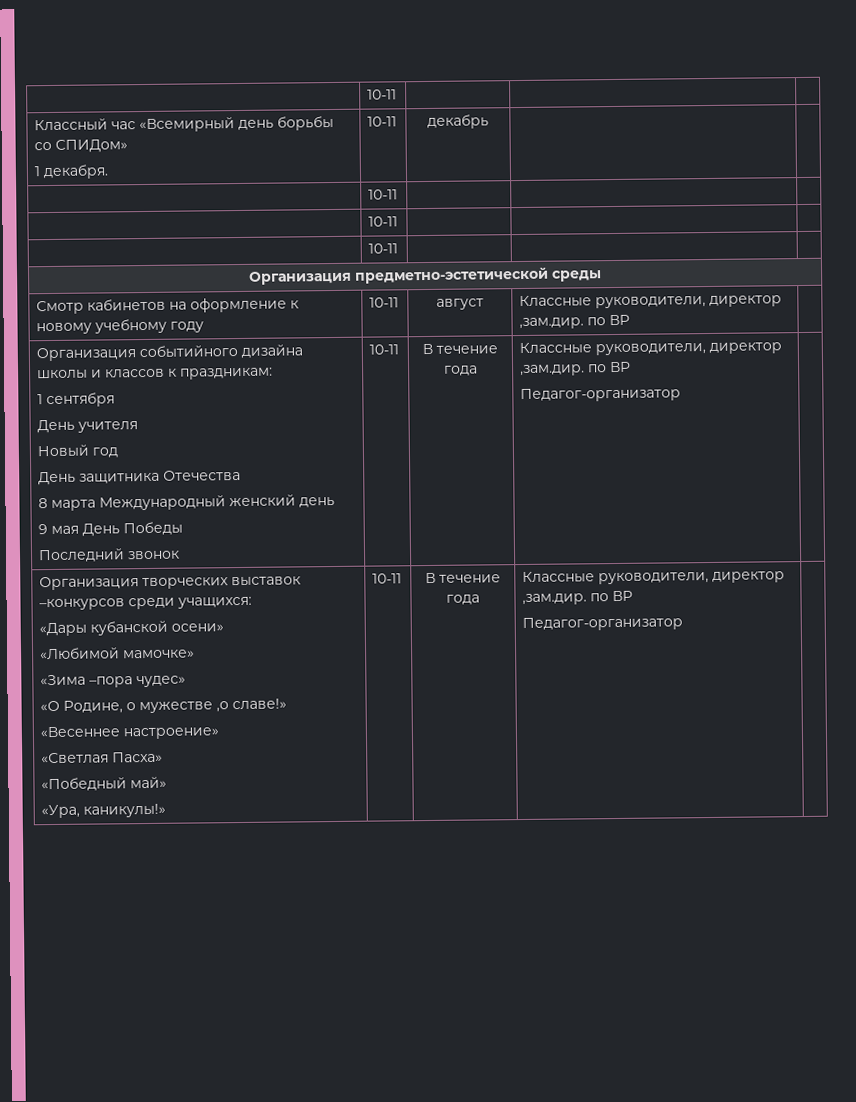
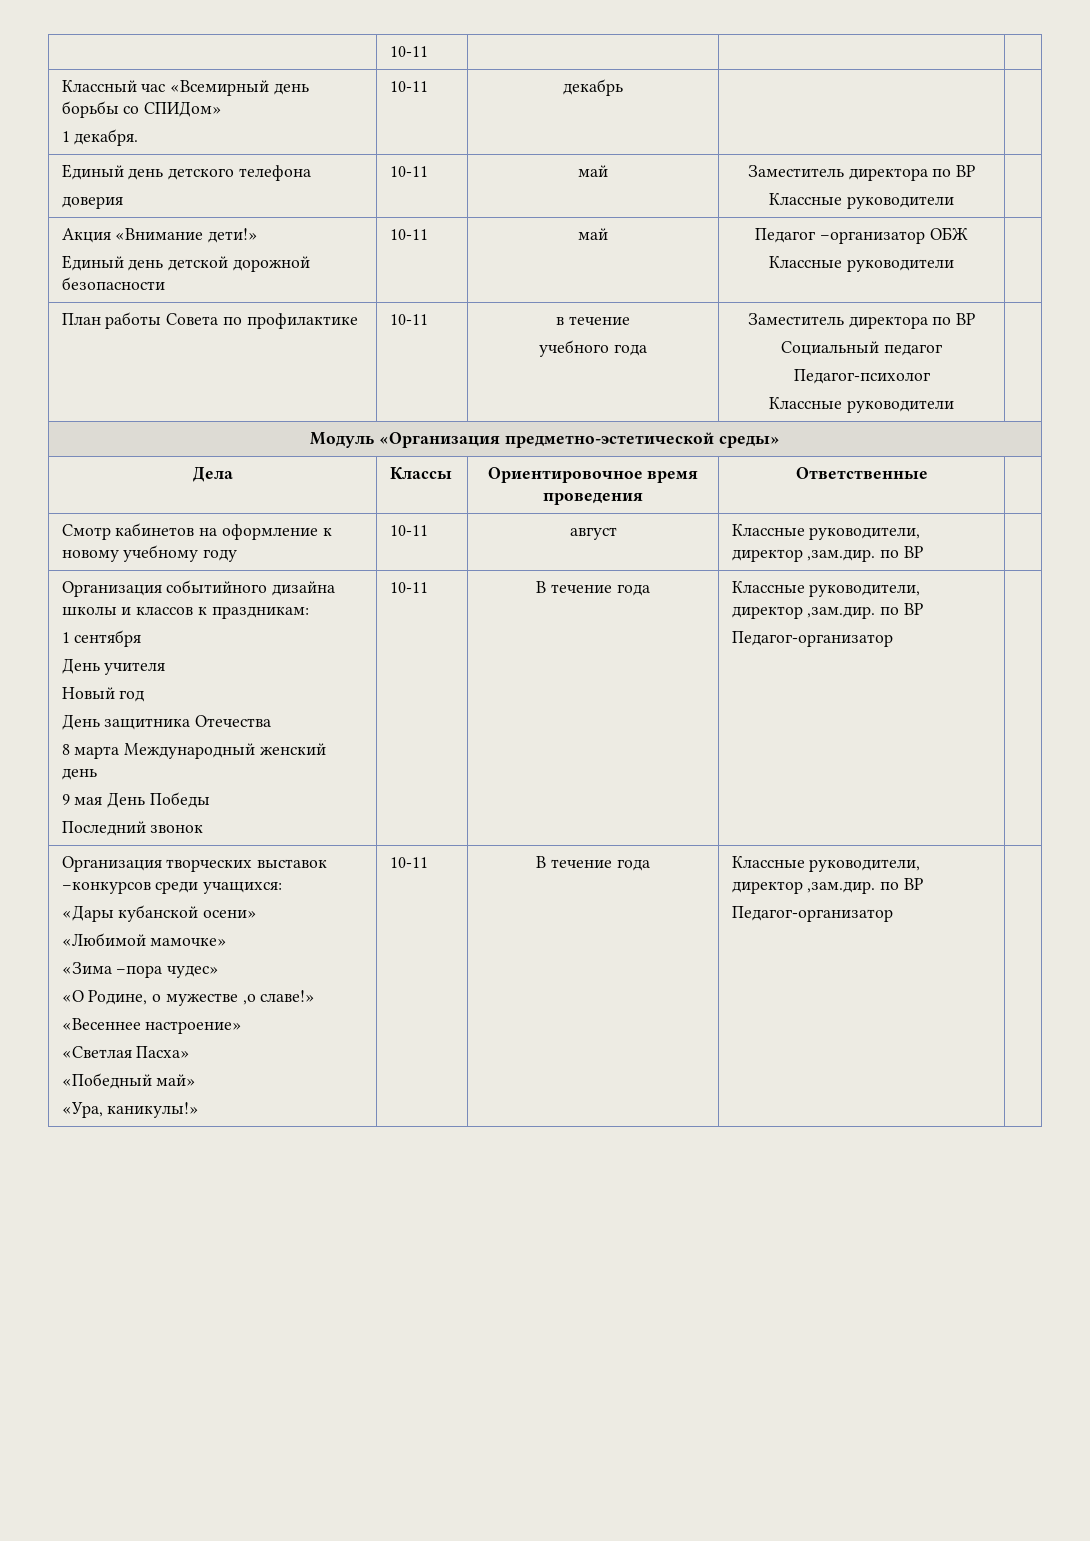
[367,189,398,200] [367,216,398,227] [367,243,398,254] [249,267,602,285] | 10-11 | | | // | 10-11 | | | // | 10-11 | | | // Организация предметно-эстетической среды -> [61,164,311,181] [61,196,123,209] [389,166,428,177] [578,165,608,177] [747,165,976,181] [769,193,954,209] [61,228,259,243] [61,255,310,272] [61,277,165,290] [389,229,428,240] [578,228,608,240] [755,227,968,244] [769,256,954,272] [61,312,358,329] [389,314,428,325] [556,316,630,325] [539,340,647,357] [747,313,976,329] [781,341,942,356] [793,369,930,384] [769,397,954,413] [310,432,780,448] [192,467,233,482] [389,467,452,480] [487,467,699,483] [543,492,643,505] [795,467,928,479] Единый день детского телефона // доверия | 10-11 | май | Заместитель директора по ВР // Классные руководители | // Акция «Внимание дети!» // Единый день детской дорожной безопасности | 10-11 | май | Педагог –организатор ОБЖ // Классные руководители | // План работы Совета по профилактике | 10-11 | в течение // учебного года | Заместитель директора по ВР // Социальный педагог // Педагог-психолог // Классные руководители | // Модуль «Организация предметно-эстетической среды» // Дела | Классы | Ориентировочное время проведения | Ответственные |

